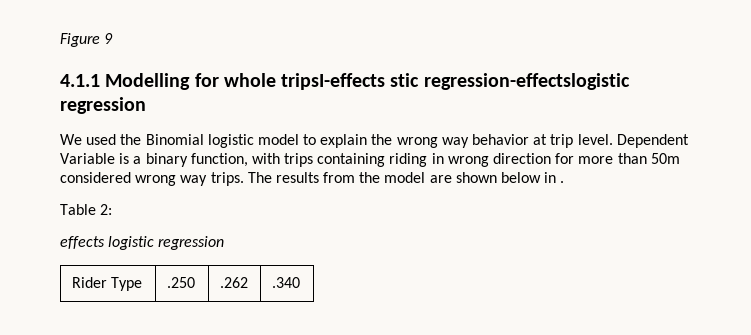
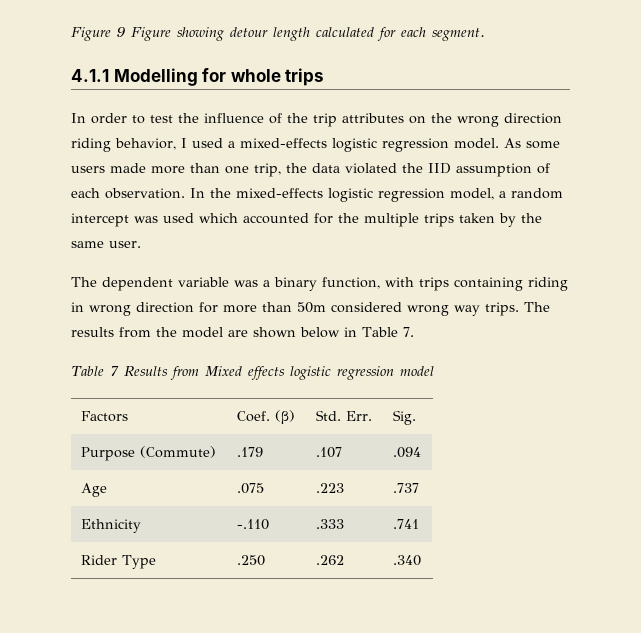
[60,73,630,90] [60,97,146,114] [60,134,689,148] [60,153,130,164] // 4.1.1 Modelling for whole tripsI-effects stic regression-effectslogistic regression // We used the Binomial logistic model to explain the wrong way behavior at trip level. Dependent Variable is -> [131,27,485,41] [71,68,325,86] [71,113,562,127] [71,138,560,152] [71,163,550,177] [71,188,563,202] [71,213,542,227] [71,241,141,248] [71,277,258,291] Figure showing detour length calculated for each segment. // 4.1.1 Modelling for whole trips // In order to test the influence of the trip attributes on the wrong direction riding behavior, I used a mixed-effects logistic regression model. As some users made more than one trip, the data violated the IID assumption of each observation. In the mixed-effects logistic regression model, a random intercept was used which accounted for the multiple trips taken by the same user. // The dependent variable was
[560,181,565,183] [60,204,113,215] . // Table 2: // -> [362,327,414,337] [71,366,242,380] Table 7. // Table 7 Results from Mixed
(225, 243) none -> [399,366,434,376] [81,411,129,422] [237,410,296,424] [316,410,373,421] [393,410,417,425] [81,446,217,461] [237,447,264,457] [316,447,343,458] [393,447,422,458] [81,483,108,497] [237,483,265,494] [316,483,345,493] [393,483,420,493] [81,519,142,533] [237,519,270,530] [316,519,345,529] [393,519,420,529] model // Factors | Coef. (β) | Std. Err. | Sig. // Purpose (Commute) | .179 | .107 | .094 // Age | .075 | .223 | .737 // Ethnicity | -.110 | .333 | .741

